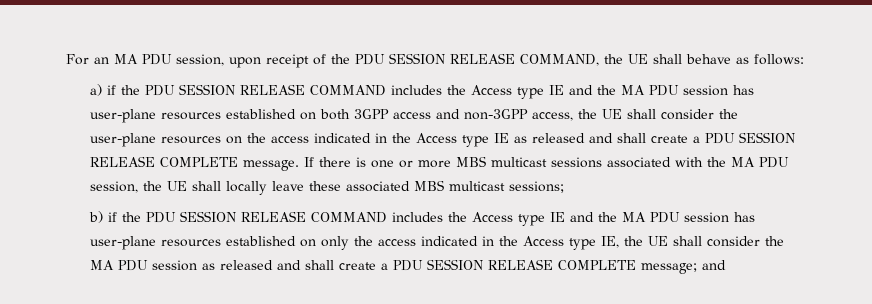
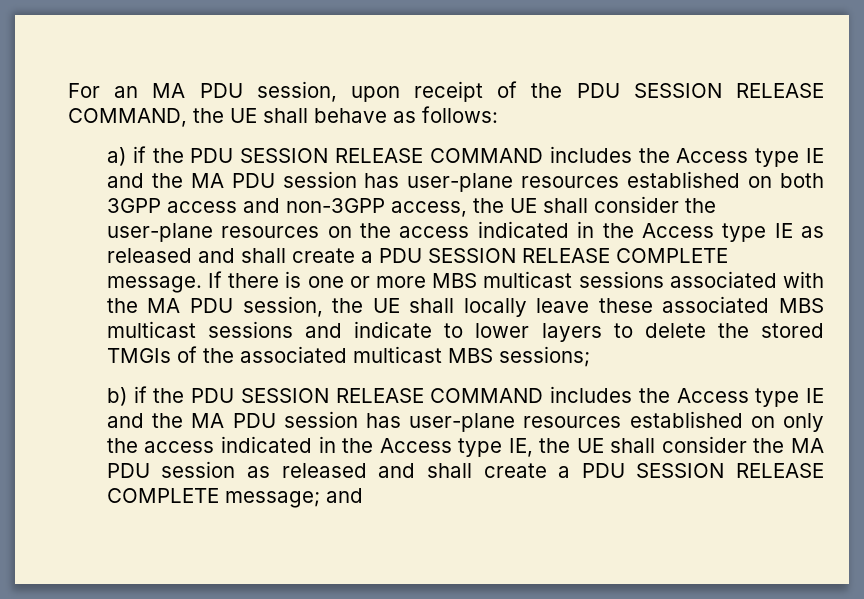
(506, 186) none -> [207,321,825,342] [106,346,493,363] sessions and indicate to lower layers to delete the stored TMGIs of the associated multicast MBS

